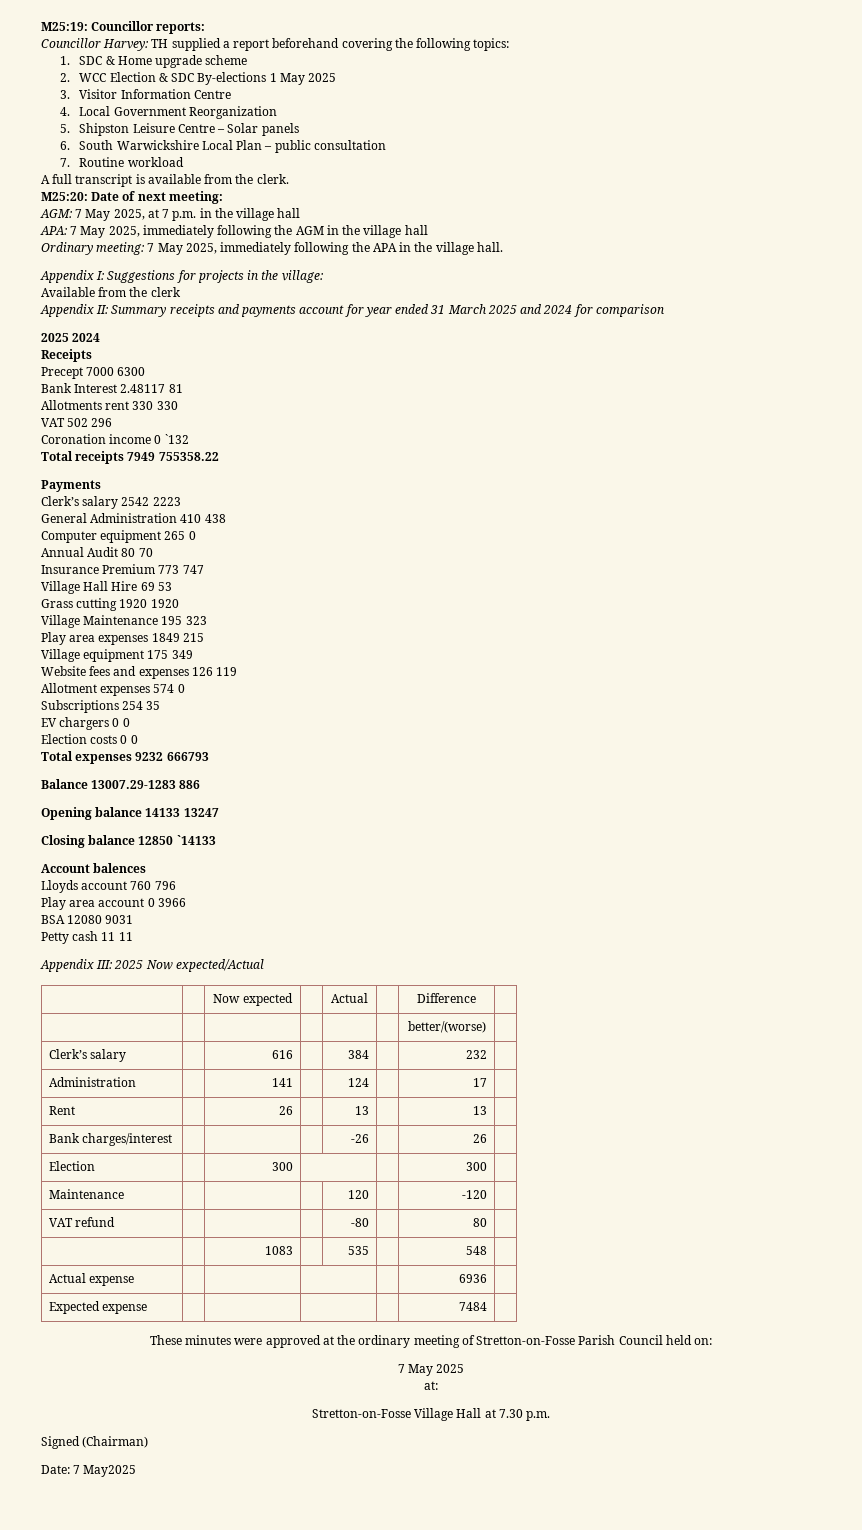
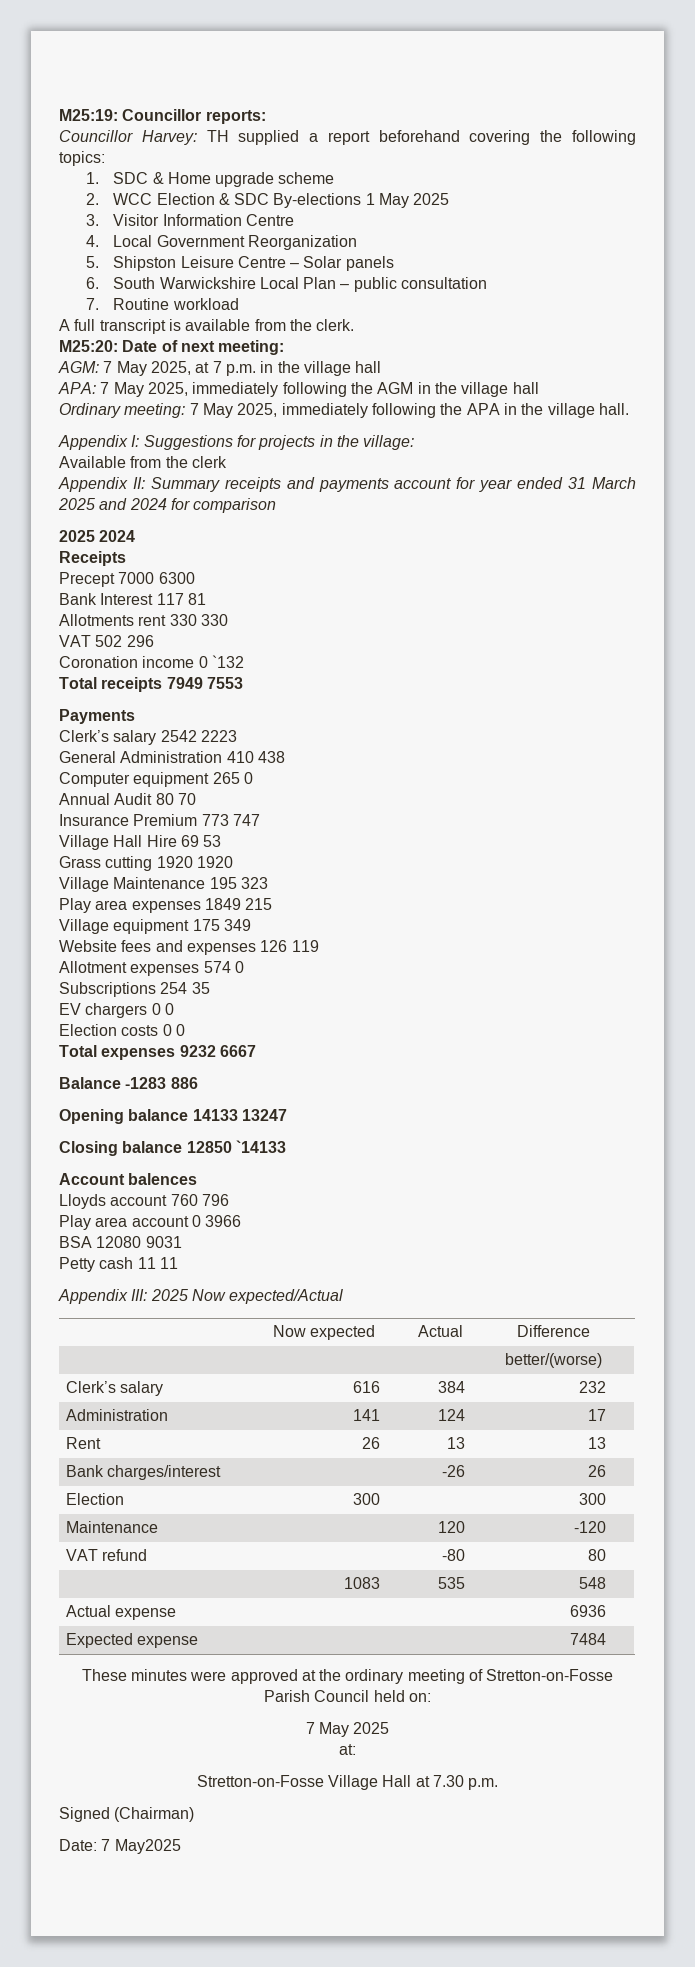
[120,384,166,393] 2.48117 -> [156,593,184,605] 117
[158,452,219,461] 755358.22 -> [206,677,243,689] 7553
[166,752,209,761] 666793 -> [219,1045,256,1057] 6667
[91,780,177,789] 13007.29-1283 -> [125,1077,167,1089] -1283

